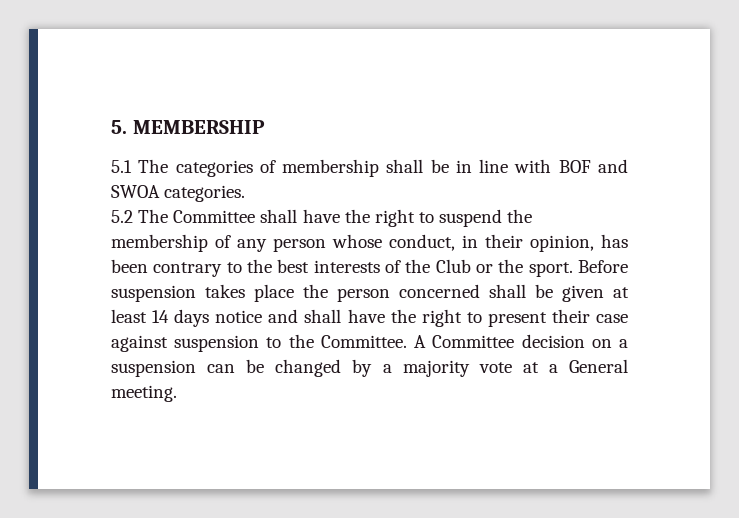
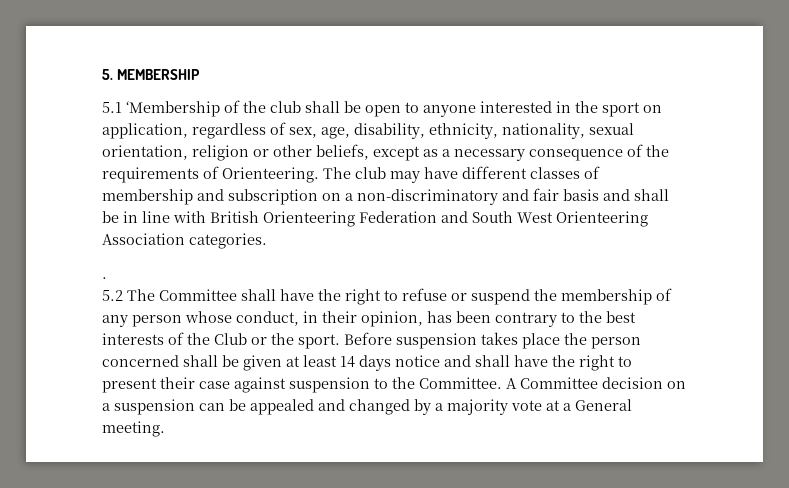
[138,159,380,177] The categories of membership -> [126,100,662,117] [102,122,634,139] [102,144,669,161] [102,166,600,183] [102,188,630,205] ‘Membership of the club shall be open to anyone interested in the sport on application, regardless of sex, age, disability, ethnicity, nationality, sexual orientation, religion or other beliefs, except as a necessary consequence of the requirements of Orienteering. The club may have different classes of membership and subscription on a non-discriminatory and fair basis and
[558,159,628,173] [111,185,160,198] BOF and SWOA -> [210,211,648,227] [102,233,185,245] British Orienteering Federation and South West Orienteering Association
(246, 193) none -> [102,277,107,279] // .
(434, 217) none -> [402,288,467,301] refuse or
(265, 366) none -> [250,399,345,415] appealed and

